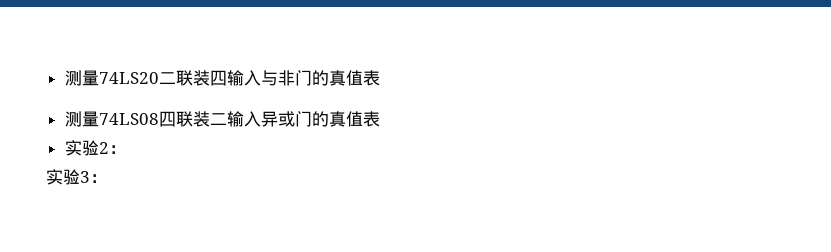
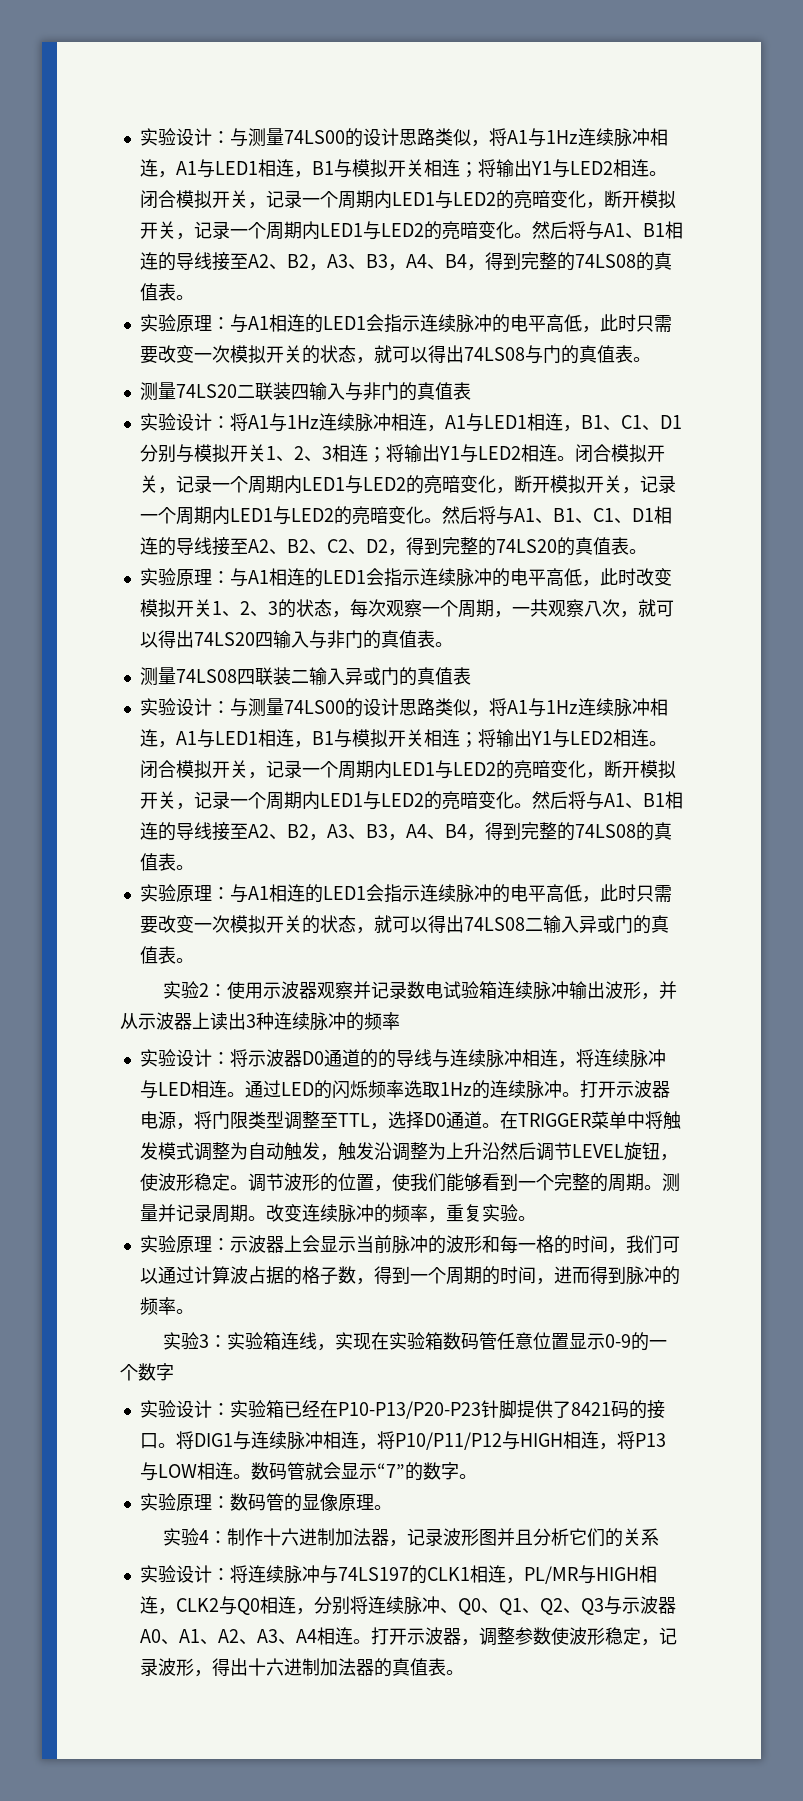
(64, 78) none -> [139,128,668,147] [139,159,667,178] [139,190,676,209] [139,221,683,240] [139,252,672,271] [139,283,194,301] [139,314,672,333] [139,345,651,364] 实验设计：与测量74LS00的设计思路类似，将A1与1Hz连续脉冲相连，A1与LED1相连，B1与模拟开关相连；将输出Y1与LED2相连。闭合模拟开关，记录一个周期内LED1与LED2的亮暗变化，断开模拟开关，记录一个周期内LED1与LED2的亮暗变化。然后将与A1、B1相连的导线接至A2、B2，A3、B3，A4、B4，得到完整的74LS08的真值表。 // 实验原理：与A1相连的LED1会指示连续脉冲的电平高低，此时只需要改变一次模拟开关的状态，就可以得出74LS08与门的真值表。 //
(380, 78) none -> [139,413,682,432] [139,444,665,463] [139,475,676,494] [139,506,672,525] [139,537,647,556] [139,568,672,587] [139,599,674,618] [139,630,453,649] // 实验设计：将A1与1Hz连续脉冲相连，A1与LED1相连，B1、C1、D1分别与模拟开关1、2、3相连；将输出Y1与LED2相连。闭合模拟开关，记录一个周期内LED1与LED2的亮暗变化，断开模拟开关，记录一个周期内LED1与LED2的亮暗变化。然后将与A1、B1、C1、D1相连的导线接至A2、B2、C2、D2，得到完整的74LS20的真值表。 // 实验原理：与A1相连的LED1会指示连续脉冲的电平高低，此时改变模拟开关1、2、3的状态，每次观察一个周期，一共观察八次，就可以得出74LS20四输入与非门的真值表。
[98,142,126,154] [46,169,107,185] 2： // 实验3： -> [175,698,668,717] [139,729,667,748] [139,760,676,779] [139,791,683,810] [139,822,672,841] [139,853,194,871] [139,884,672,903] [139,915,669,934] [139,946,194,964] [162,981,677,1000] [120,1012,400,1031] [139,1049,666,1068] [139,1080,670,1099] [139,1111,681,1130] [139,1142,678,1161] [139,1173,680,1192] [139,1204,536,1223] [139,1235,680,1254] [139,1266,680,1285] [139,1297,194,1315] [162,1332,667,1351] [120,1363,174,1381] [139,1400,665,1419] [139,1431,666,1450] [139,1462,477,1481] [139,1493,392,1512] [162,1528,659,1547] [139,1565,657,1584] [139,1596,676,1615] [139,1627,677,1646] [139,1658,464,1677] 设计：与测量74LS00的设计思路类似，将A1与1Hz连续脉冲相连，A1与LED1相连，B1与模拟开关相连；将输出Y1与LED2相连。闭合模拟开关，记录一个周期内LED1与LED2的亮暗变化，断开模拟开关，记录一个周期内LED1与LED2的亮暗变化。然后将与A1、B1相连的导线接至A2、B2，A3、B3，A4、B4，得到完整的74LS08的真值表。 // 实验原理：与A1相连的LED1会指示连续脉冲的电平高低，此时只需要改变一次模拟开关的状态，就可以得出74LS08二输入异或门的真值表。 // 实验2：使用示波器观察并记录数电试验箱连续脉冲输出波形，并从示波器上读出3种连续脉冲的频率 // 实验设计：将示波器D0通道的的导线与连续脉冲相连，将连续脉冲与LED相连。通过LED的闪烁频率选取1Hz的连续脉冲。打开示波器电源，将门限类型调整至TTL，选择D0通道。在TRIGGER菜单中将触发模式调整为自动触发，触发沿调整为上升沿然后调节LEVEL旋钮，使波形稳定。调节波形的位置，使我们能够看到一个完整的周期。测量并记录周期。改变连续脉冲的频率，重复实验。 // 实验原理：示波器上会显示当前脉冲的波形和每一格的时间，我们可以通过计算波占据的格子数，得到一个周期的时间，进而得到脉冲的频率。 // 实验3：实验箱连线，实现在实验箱数码管任意位置显示0-9的一个数字 // 实验设计：实验箱已经在P10-P13/P20-P23针脚提供了8421码的接口。将DIG1与连续脉冲相连，将P10/P11/P12与HIGH相连，将P13与LOW相连。数码管就会显示“7”的数字。 // 实验原理：数码管的显像原理。 // 实验4：制作十六进制加法器，记录波形图并且分析它们的关系 // 实验设计：将连续脉冲与74LS197的CLK1相连，PL/MR与HIGH相连，CLK2与Q0相连，分别将连续脉冲、Q0、Q1、Q2、Q3与示波器A0、A1、A2、A3、A4相连。打开示波器，调整参数使波形稳定，记录波形，得出十六进制加法器的真值表。

